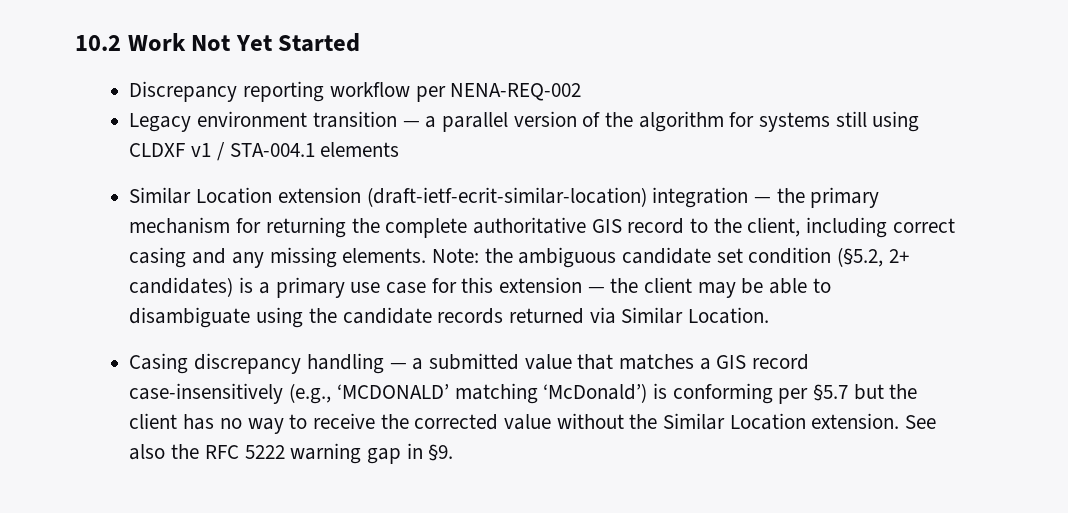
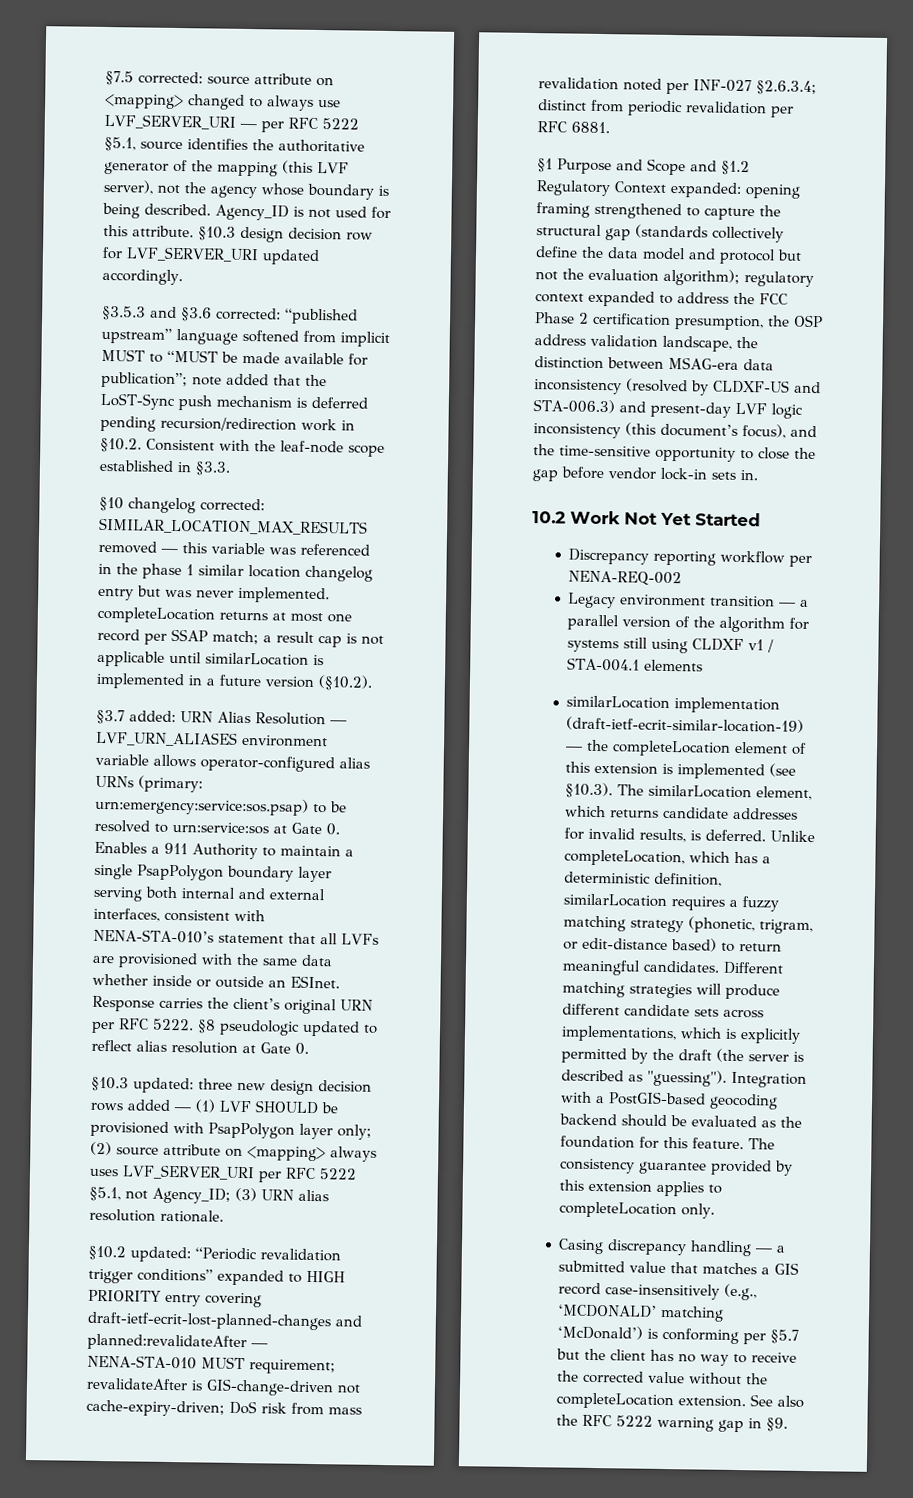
(75, 43) none -> [105,70,334,87] [105,93,341,111] [104,113,359,133] [104,136,365,153] [104,159,349,177] [103,179,389,200] [102,202,391,221] [103,224,373,243] [102,246,320,266] [102,268,183,286] [102,305,358,325] [101,327,390,348] [101,348,368,366] [101,371,327,389] [100,392,368,411] [100,415,355,432] [100,437,385,457] [99,459,231,476] [99,496,265,514] [99,517,368,536] [98,540,370,556] [98,563,373,582] [98,585,330,604] [97,606,352,624] [97,628,384,648] [97,650,324,667] [96,672,373,691] [96,709,347,726] [96,730,328,748] [95,753,370,773] [95,775,203,793] [95,796,347,816] [94,819,340,836] [94,841,354,860] [94,863,332,883] [93,886,326,902] [93,907,265,922] [93,928,379,945] [92,952,333,969] [92,973,340,989] [92,995,373,1015] [91,1018,378,1037] [91,1039,309,1055] [91,1076,372,1096] [90,1099,338,1115] [90,1120,372,1140] [90,1141,377,1162] [89,1164,357,1183] [89,1186,329,1204] [89,1208,224,1223] [88,1245,341,1263] [88,1268,345,1286] [88,1289,262,1308] [87,1311,362,1331] [87,1333,268,1352] [87,1354,336,1375] [86,1377,361,1397] [86,1399,362,1417] [538,77,817,96] [538,99,794,118] [537,121,610,134] [537,158,750,176] [536,180,801,199] [536,202,781,221] [536,224,784,243] [535,246,802,265] [535,268,814,288] [535,290,788,307] [535,312,823,331] [534,334,758,352] [534,356,774,371] [534,378,821,396] [533,399,803,419] [533,422,817,439] [533,444,816,462] [532,466,758,482] §7.5 corrected: source attribute on <mapping> changed to always use LVF_SERVER_URI — per RFC 5222 §5.1, source identifies the authoritative generator of the mapping (this LVF server), not the agency whose boundary is being described. Agency_ID is not used for this attribute. §10.3 design decision row for LVF_SERVER_URI updated accordingly. // §3.5.3 and §3.6 corrected: “published upstream” language softened from implicit MUST to “MUST be made available for publication”; note added that the LoST-Sync push mechanism is deferred pending recursion/redirection work in §10.2. Consistent with the leaf-node scope established in §3.3. // §10 changelog corrected: SIMILAR_LOCATION_MAX_RESULTS removed — this variable was referenced in the phase 1 similar location changelog entry but was never implemented. completeLocation returns at most one record per SSAP match; a result cap is not applicable until similarLocation is implemented in a future version (§10.2). // §3.7 added: URN Alias Resolution — LVF_URN_ALIASES environment variable allows operator-configured alias URNs (primary: urn:emergency:service:sos.psap) to be resolved to urn:service:sos at Gate 0. Enables a 911 Authority to maintain a single PsapPolygon boundary layer serving both internal and external interfaces, consistent with NENA-STA-010’s statement that all LVFs are provisioned with the same data whether inside or outside an ESInet. Response carries the client’s original URN per RFC 5222. §8 pseudologic updated to reflect alias resolution at Gate 0. // §10.3 updated: three new design decision rows added — (1) LVF SHOULD be provisioned with PsapPolygon layer only; (2) source attribute on <mapping> always uses LVF_SERVER_URI per RFC 5222 §5.1, not Agency_ID; (3) URN alias resolution rationale. // §10.2 updated: “Periodic revalidation trigger conditions” expanded to HIGH PRIORITY entry covering draft-ietf-ecrit-lost-planned-changes and planned:revalidateAfter — NENA-STA-010 MUST requirement; revalidateAfter is GIS-change-driven not cache-expiry-driven; DoS risk from mass revalidation noted per INF-027 §2.6.3.4; distinct from periodic revalidation per RFC 6881. // §1 Purpose and Scope and §1.2 Regulatory Context expanded: opening framing strengthened to capture the structural gap (standards collectively define the data model and protocol but not the evaluation algorithm); regulatory context expanded to address the FCC Phase 2 certification presumption, the OSP address validation landscape, the distinction between MSAG-era data inconsistency (resolved by CLDXF-US and STA-006.3) and present-day LVF logic inconsistency (this document’s focus), and the time-sensitive opportunity to close the gap before vendor lock-in sets in. //
[129,187,880,208] [129,217,955,238] [129,247,909,268] [129,277,831,298] [129,307,769,328] Similar Location extension (draft-ietf-ecrit-similar-location) integration — the primary mechanism for returning the complete authoritative GIS record to the client, including correct casing and any missing elements. Note: the ambiguous candidate set condition (§5.2, 2+ candidates) is a primary use case for this extension — the client may be able to disambiguate using the candidate records returned via Similar Location. -> [566,695,781,714] [566,716,805,733] [565,739,808,757] [565,761,797,780] [565,782,813,801] [565,805,799,820] [564,827,816,843] [564,849,772,867] [564,871,723,887] [563,893,780,912] [563,915,814,935] [563,937,783,952] [562,959,785,976] [562,981,781,1000] [562,1003,765,1019] [561,1025,802,1044] [561,1047,805,1064] [561,1069,808,1088] [561,1091,779,1110] [559,1113,803,1128] [560,1135,776,1150] [560,1158,794,1176] [559,1179,723,1197] [559,1201,716,1219] similarLocation implementation (draft-ietf-ecrit-similar-location-19) — the completeLocation element of this extension is implemented (see §10.3). The similarLocation element, which returns candidate addresses for invalid results, is deferred. Unlike completeLocation, which has a deterministic definition, similarLocation requires a fuzzy matching strategy (phonetic, trigram, or edit-distance based) to return meaningful candidates. Different matching strategies will produce different candidate sets across implementations, which is explicitly permitted by the draft (the server is described as "guessing"). Integration with a PostGIS-based geocoding backend should be evaluated as the foundation for this feature. The consistency guarantee provided by this extension applies to completeLocation only.
[662,413,806,430] Similar Location -> [556,1392,675,1410] completeLocation

